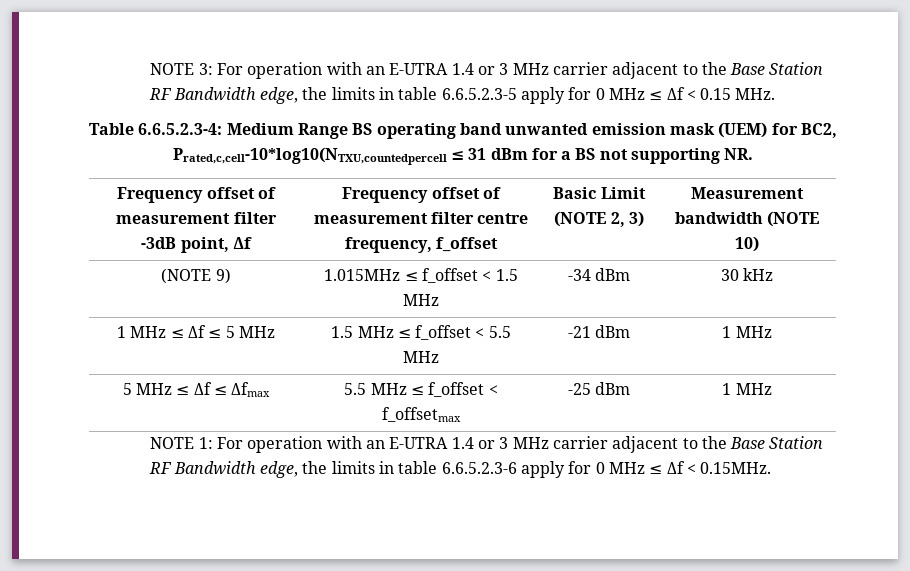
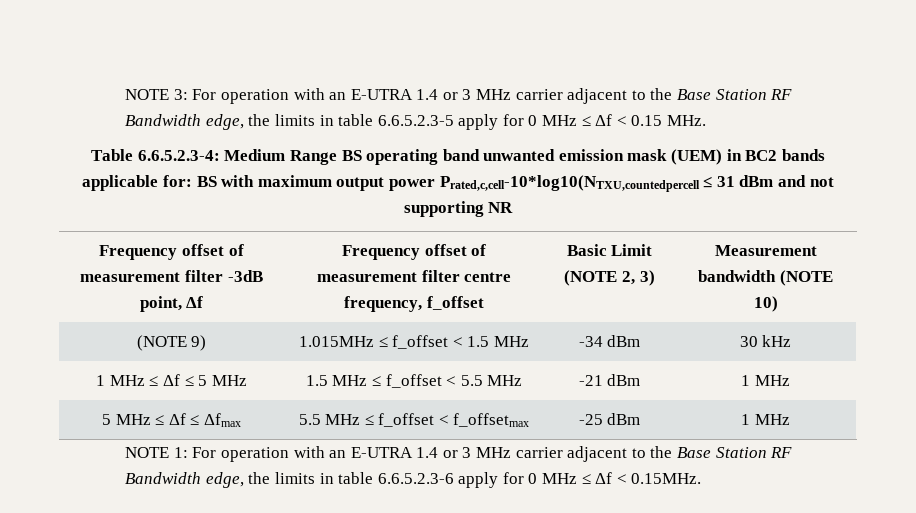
[771,123,837,138] for BC2, -> [726,149,825,161] [82,175,435,191] in BC2 bands applicable for: BS with maximum output power
[531,148,596,160] for a BS -> [777,175,806,187] and
[724,148,754,160] NR. -> [488,202,514,213] NR

